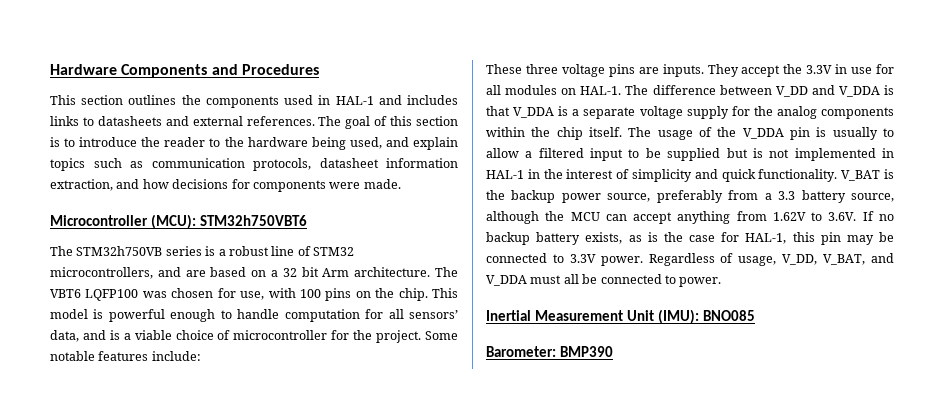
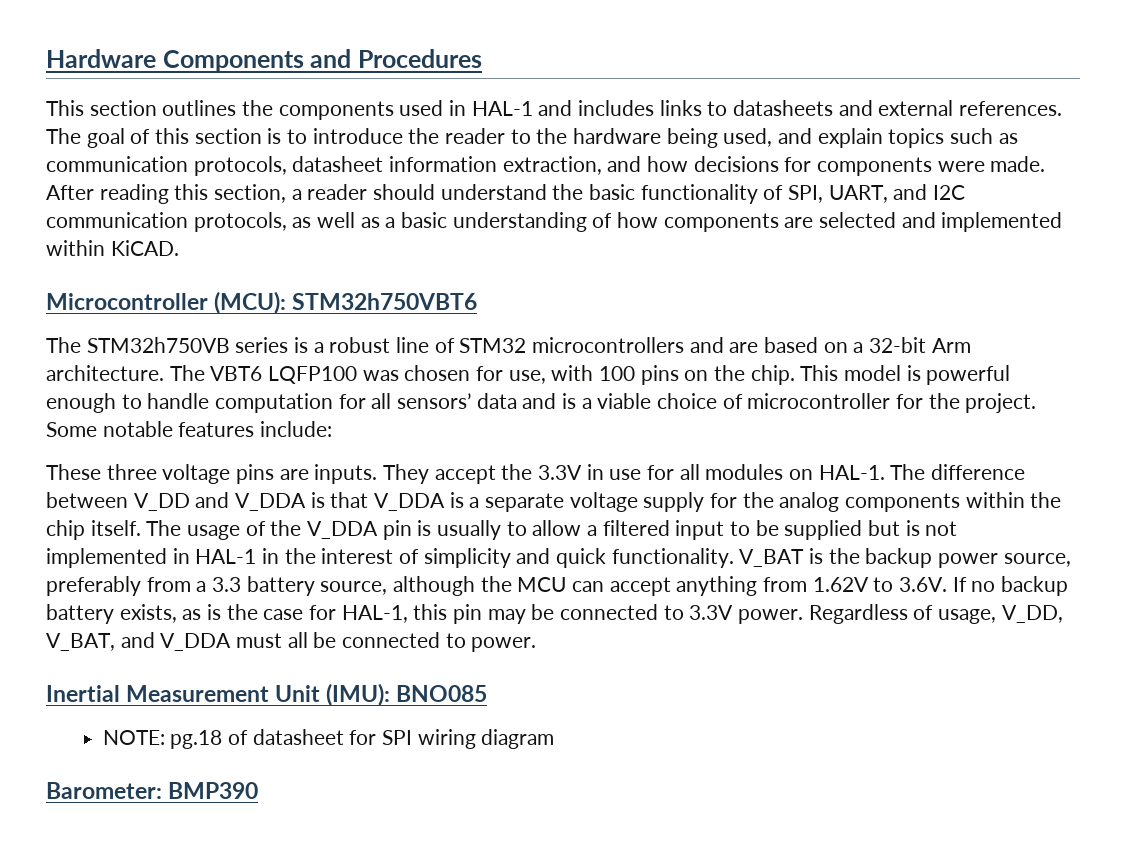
(401, 184) none -> [46,184,966,204] [46,212,1063,232] [46,240,179,256] After reading this section, a reader should understand the basic functionality of SPI, UART, and I2C communication protocols, as well as a basic understanding of how components are selected and implemented within KiCAD.
[50,267,153,279] microcontrollers, -> [532,337,685,353] microcontrollers
[282,267,319,277] 32 bit -> [869,337,927,353] 32-bit
[50,330,79,342] data, -> [476,393,517,409] data
(756, 315) none -> [102,729,555,749] // NOTE: pg.18 of datasheet for SPI wiring diagram

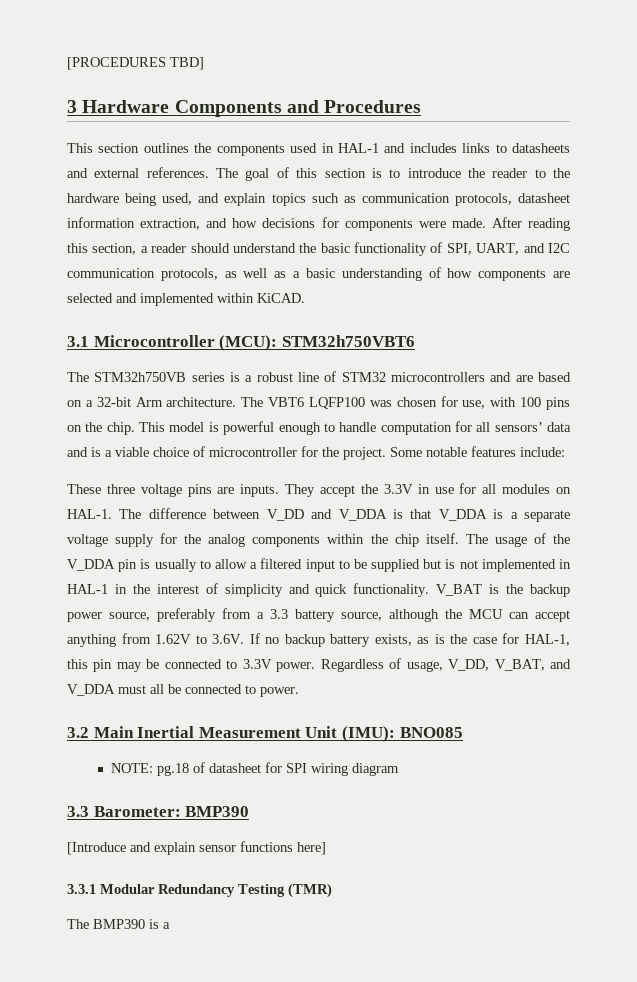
(46, 58) none -> [67,57,204,70] [67,100,77,113] [PROCEDURES TBD] // 3
(179, 248) none -> [67,336,89,347] 3.1
(537, 644) none -> [67,726,134,738] 3.2 Main
(555, 739) none -> [67,806,89,817] 3.3
(259, 790) none -> [67,841,326,855] [67,883,332,898] [67,919,170,929] // [Introduce and explain sensor functions here] // 3.3.1 Modular Redundancy Testing (TMR) // The BMP390 is a

